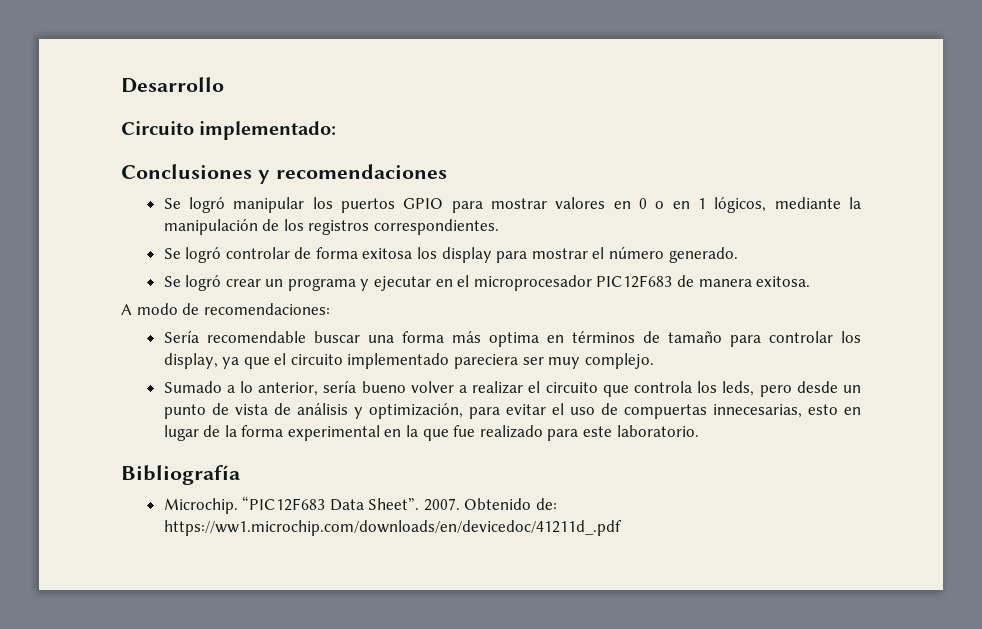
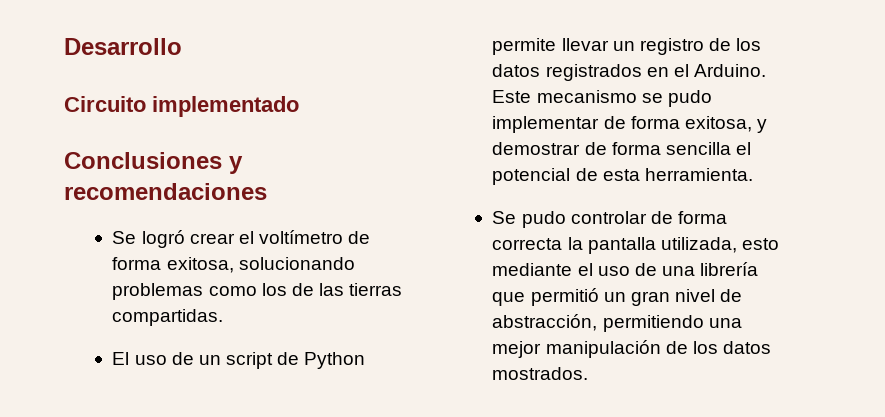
[199,121,337,140] implementado: -> [152,96,299,117] implementado
[233,197,862,213] [163,219,499,235] [163,246,738,263] [163,275,811,291] [121,303,330,315] [163,330,861,347] [163,353,654,369] [163,380,861,397] [163,403,861,419] [163,425,699,441] [121,465,240,485] [163,496,558,514] [163,520,622,536] manipular los puertos GPIO para mostrar valores en 0 o en 1 lógicos, mediante la manipulación de los registros correspondientes. // Se logró controlar de forma exitosa los display para mostrar el número generado. // Se logró crear un programa y ejecutar en el microprocesador PIC12F683 de manera exitosa. // A modo de recomendaciones: // Sería recomendable buscar una forma más optima en términos de tamaño para controlar los display, ya que el circuito implementado pareciera ser muy complejo. // Sumado a lo anterior, sería bueno volver a realizar el circuito que controla los leds, pero desde un punto de vista de análisis y optimización, para evitar el uso de compuertas innecesarias, esto en lugar de la forma experimental en la que fue realizado para este laboratorio. // Bibliografía // Microchip. “PIC12F683 Data Sheet”. 2007. Obtenido de: https://ww1.microchip.com/downloads/en/devicedoc/41211d_.pdf -> [189,230,371,244] [112,257,355,273] [112,283,403,300] [112,309,224,326] [112,352,366,369] [492,38,762,55] [492,64,767,81] [492,90,712,107] [492,116,768,133] [492,142,752,155] [492,168,753,185] [492,211,728,228] [492,237,780,254] [492,262,759,276] [492,288,743,306] [492,314,742,332] [492,340,772,358] [492,367,589,380] crear el voltímetro de forma exitosa, solucionando problemas como los de las tierras compartidas. // El uso de un script de Python permite llevar un registro de los datos registrados en el Arduino. Este mecanismo se pudo implementar de forma exitosa, y demostrar de forma sencilla el potencial de esta herramienta. // Se pudo controlar de forma correcta la pantalla utilizada, esto mediante el uso de una librería que permitió un gran nivel de abstracción, permitiendo una mejor manipulación de los datos mostrados.

